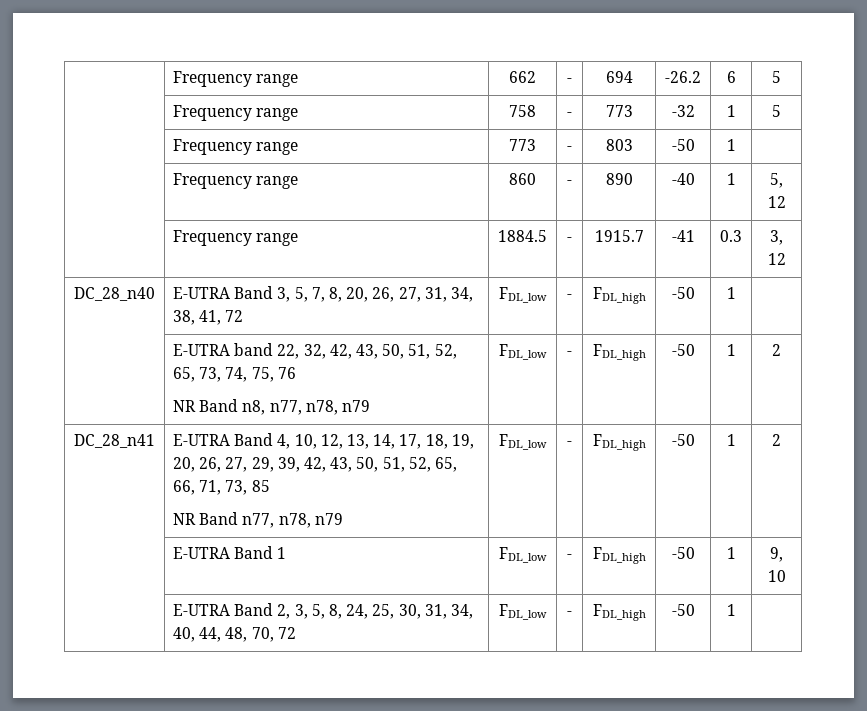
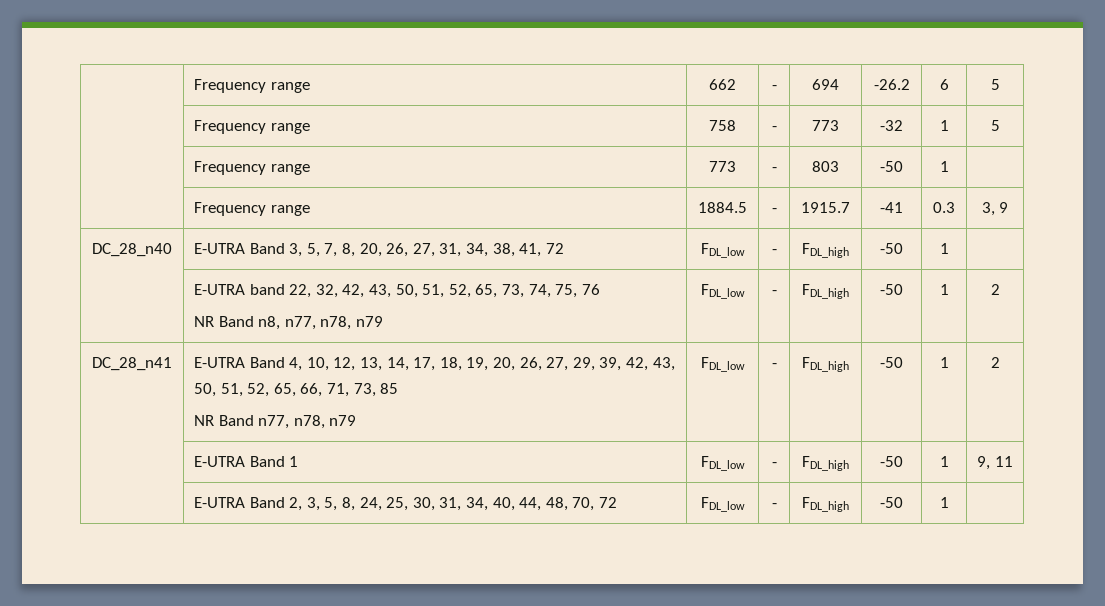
[173,173,299,189] [509,173,536,185] [567,180,572,185] [605,173,633,185] [671,173,695,185] [726,173,736,185] [770,173,783,188] [767,196,786,208] // | Frequency range | 860 | - | 890 | -40 | 1 | 5, 12 -> (949, 166) none
[767,253,786,265] 12 -> [999,202,1009,213] 9
[767,570,786,582] 10 -> [994,456,1013,467] 11

